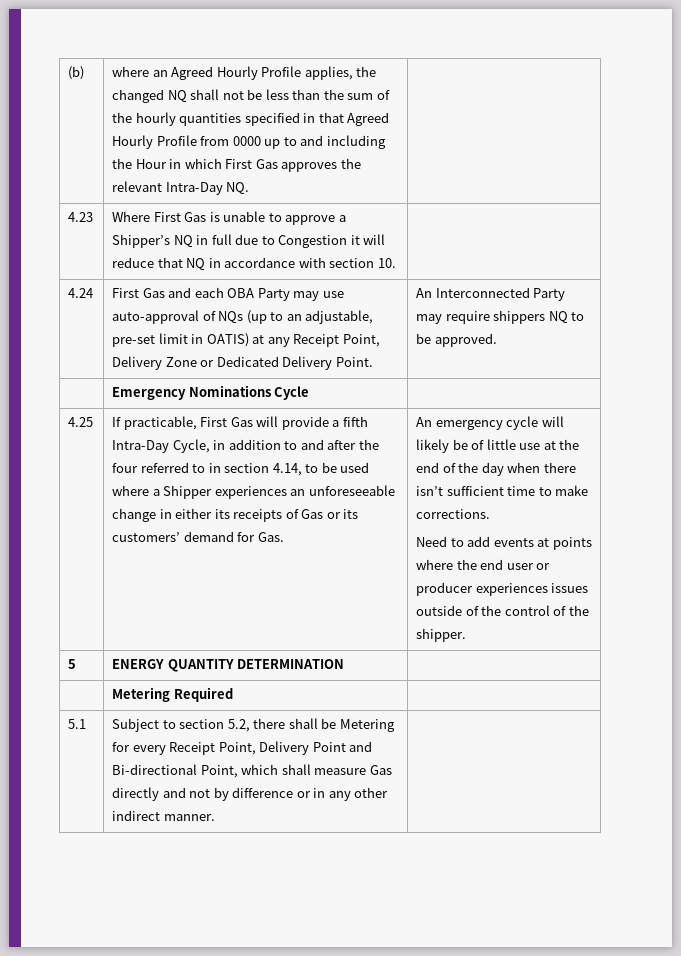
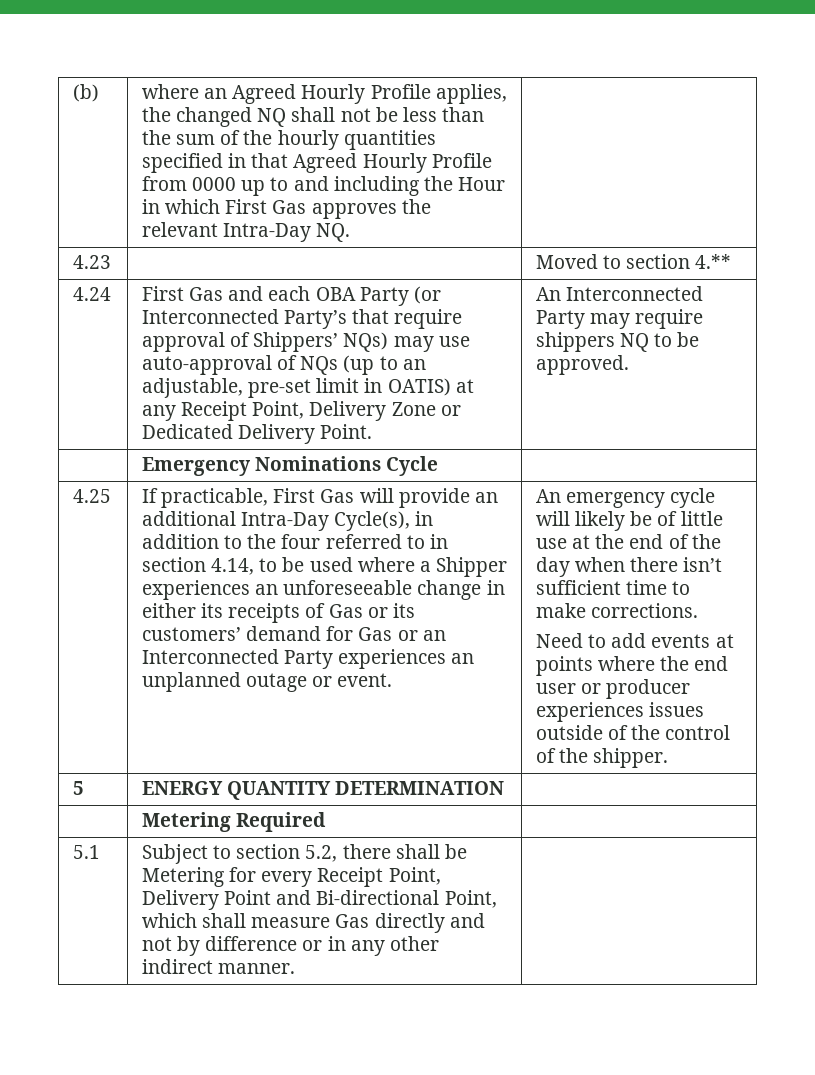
[112,211,346,225] [112,234,386,248] [112,257,396,271] Where First Gas is unable to approve a Shipper’s NQ in full due to Congestion it will reduce that NQ in accordance with section 10. | -> [536,254,732,269] | Moved to section 4.**
(290, 294) none -> [413,286,441,304] [142,309,463,329] [142,332,389,352] (or Interconnected Party’s that require approval of Shippers’ NQs)
[332,416,368,427] [112,439,210,453] a fifth Intra-Day Cycle, -> [474,492,498,503] [142,511,411,531] an additional Intra-Day Cycle(s),
[300,439,357,450] and after -> (243, 542) none
[257,532,284,542] Gas. -> [358,627,446,641] [142,649,475,669] [142,672,393,692] Gas or an Interconnected Party experiences an unplanned outage or event.

